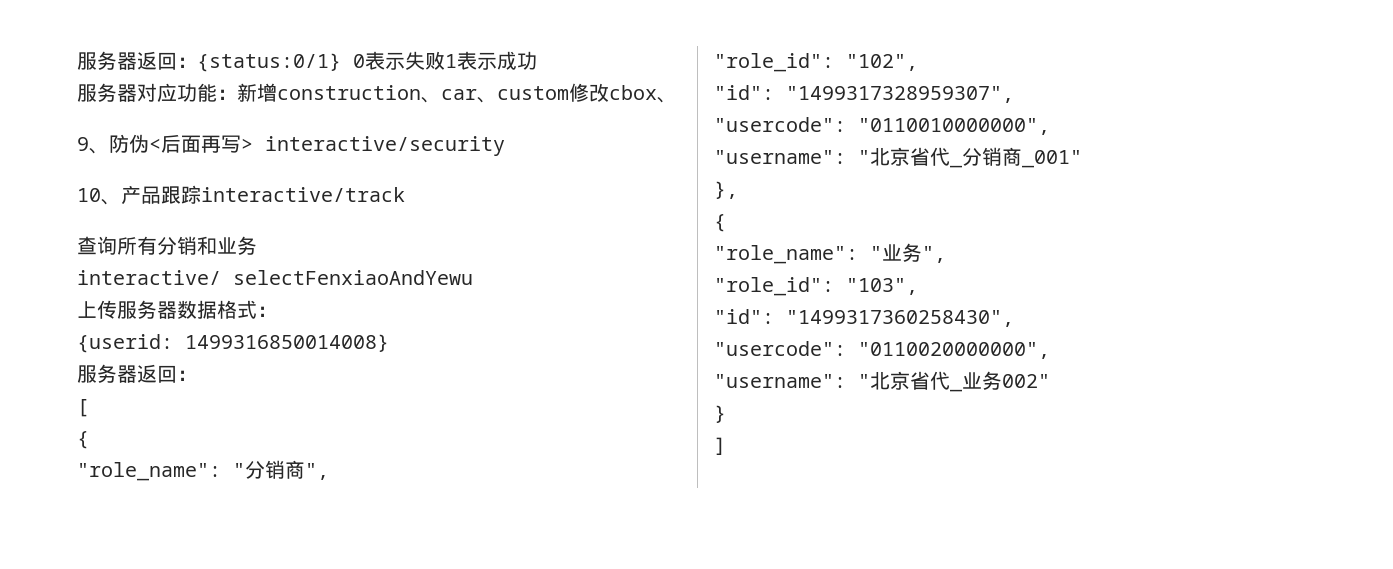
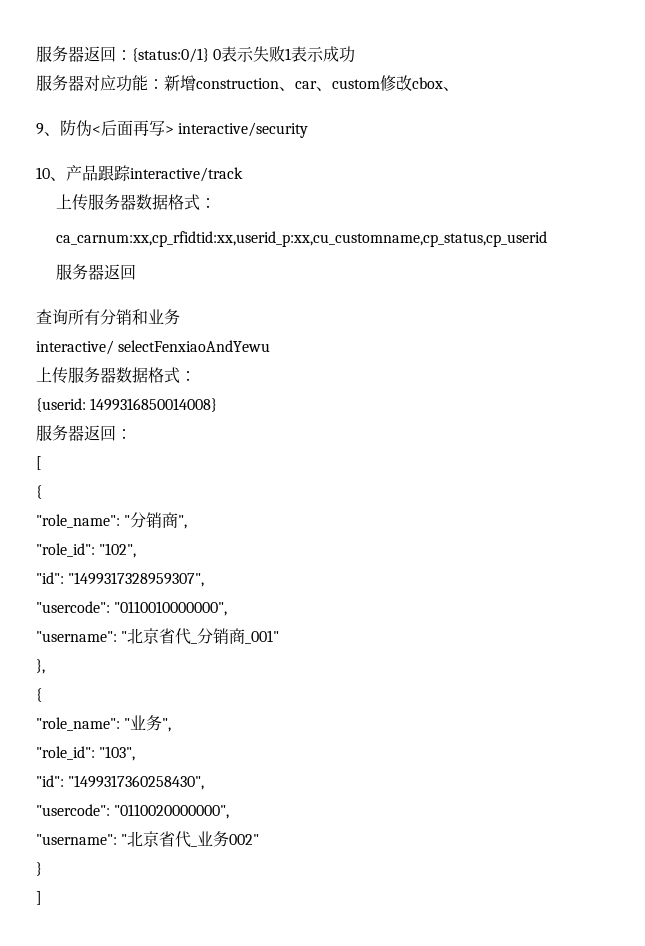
(405, 194) none -> [55,194,216,211] [55,231,547,247] [55,264,136,280] // 上传服务器数据格式： // ca_carnum:xx,cp_rfidtid:xx,userid_p:xx,cu_customname,cp_status,cp_userid // 服务器返回

